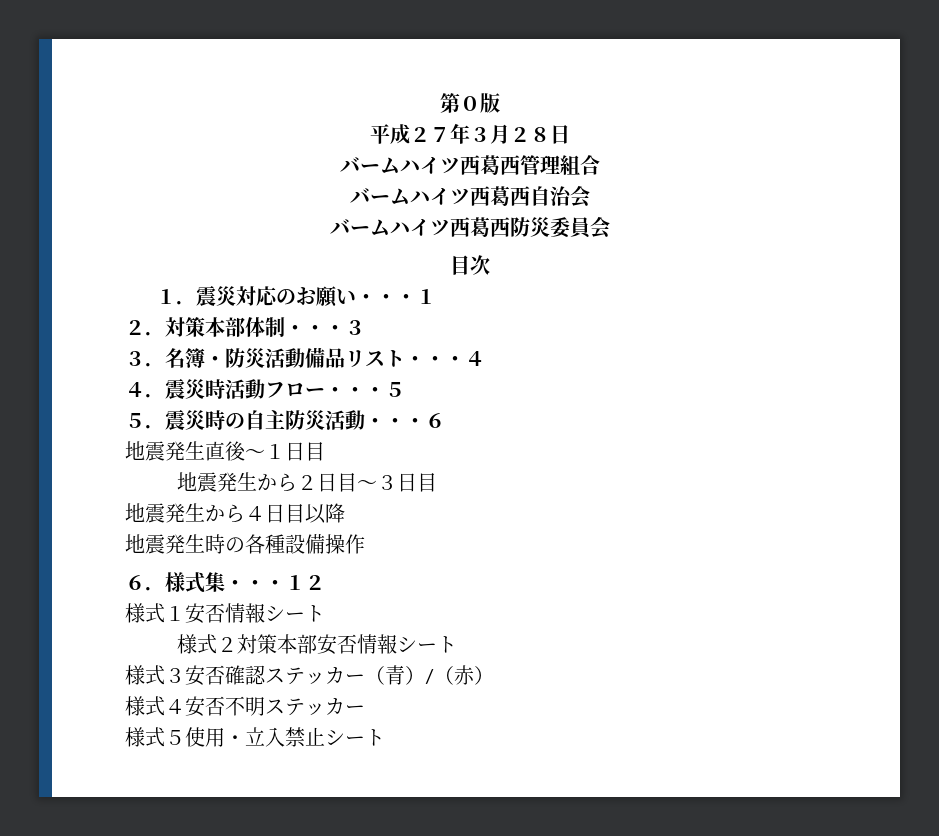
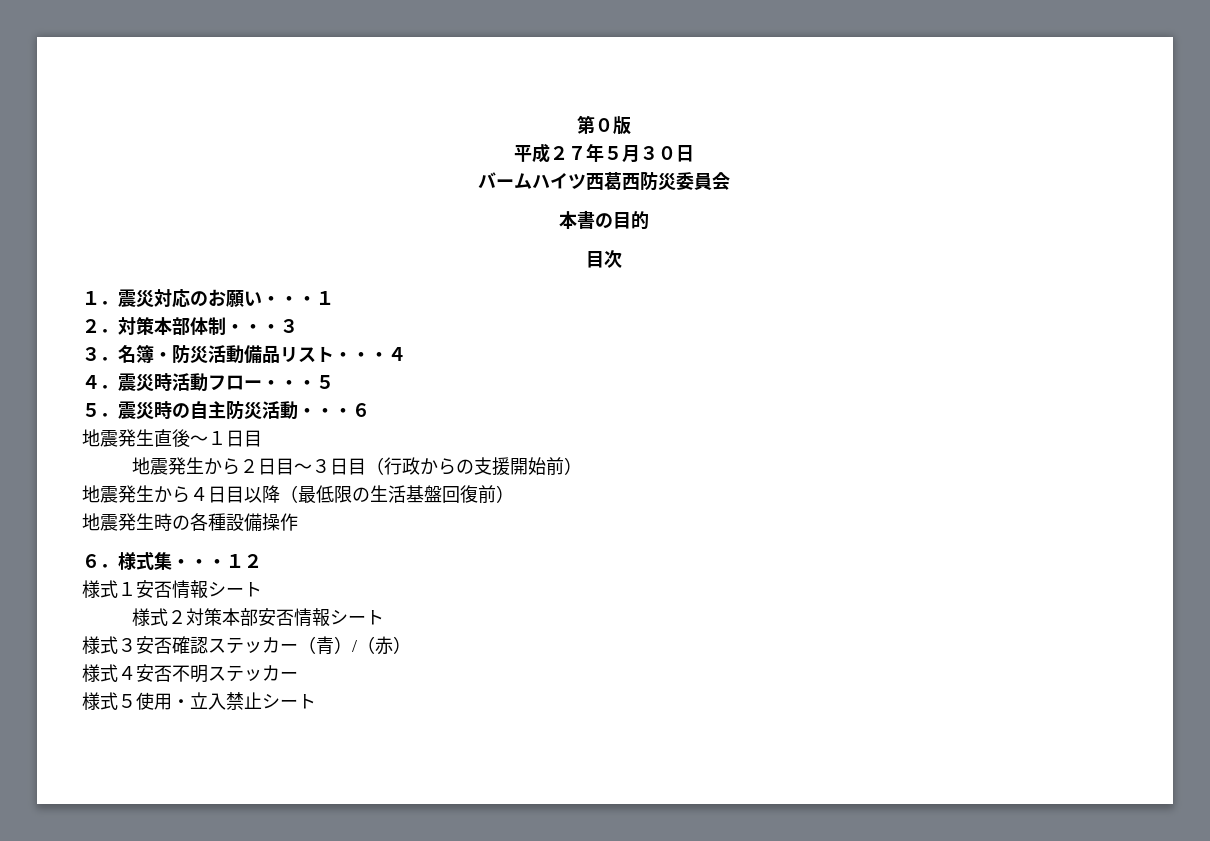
[469,124,570,144] [339,155,600,175] [349,185,590,208] ３月２８日 // バームハイツ西葛西管理組合 // バームハイツ西葛西自治会 -> [604,145,694,163] ５月３０日
(610, 227) none -> [559,210,649,230] // 本書の目的
(437, 482) none -> [366,457,583,476] （行政からの支援開始前）
(345, 513) none -> [280,485,514,503] （最低限の生活基盤回復前）

